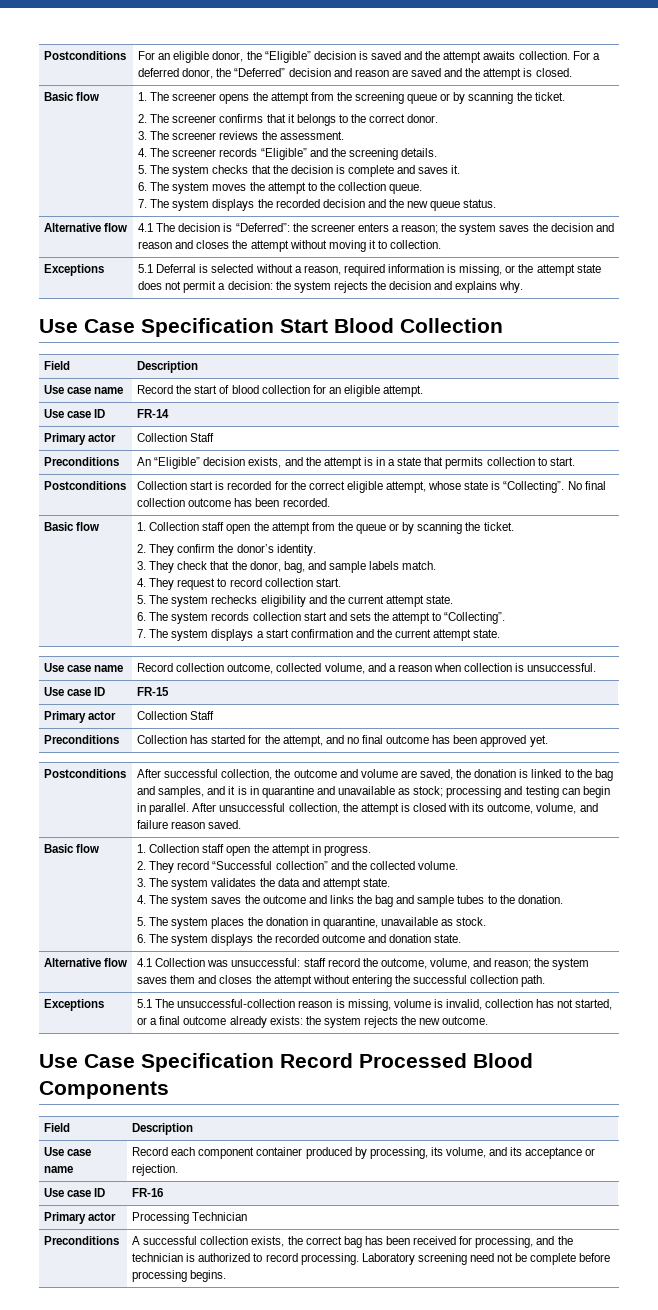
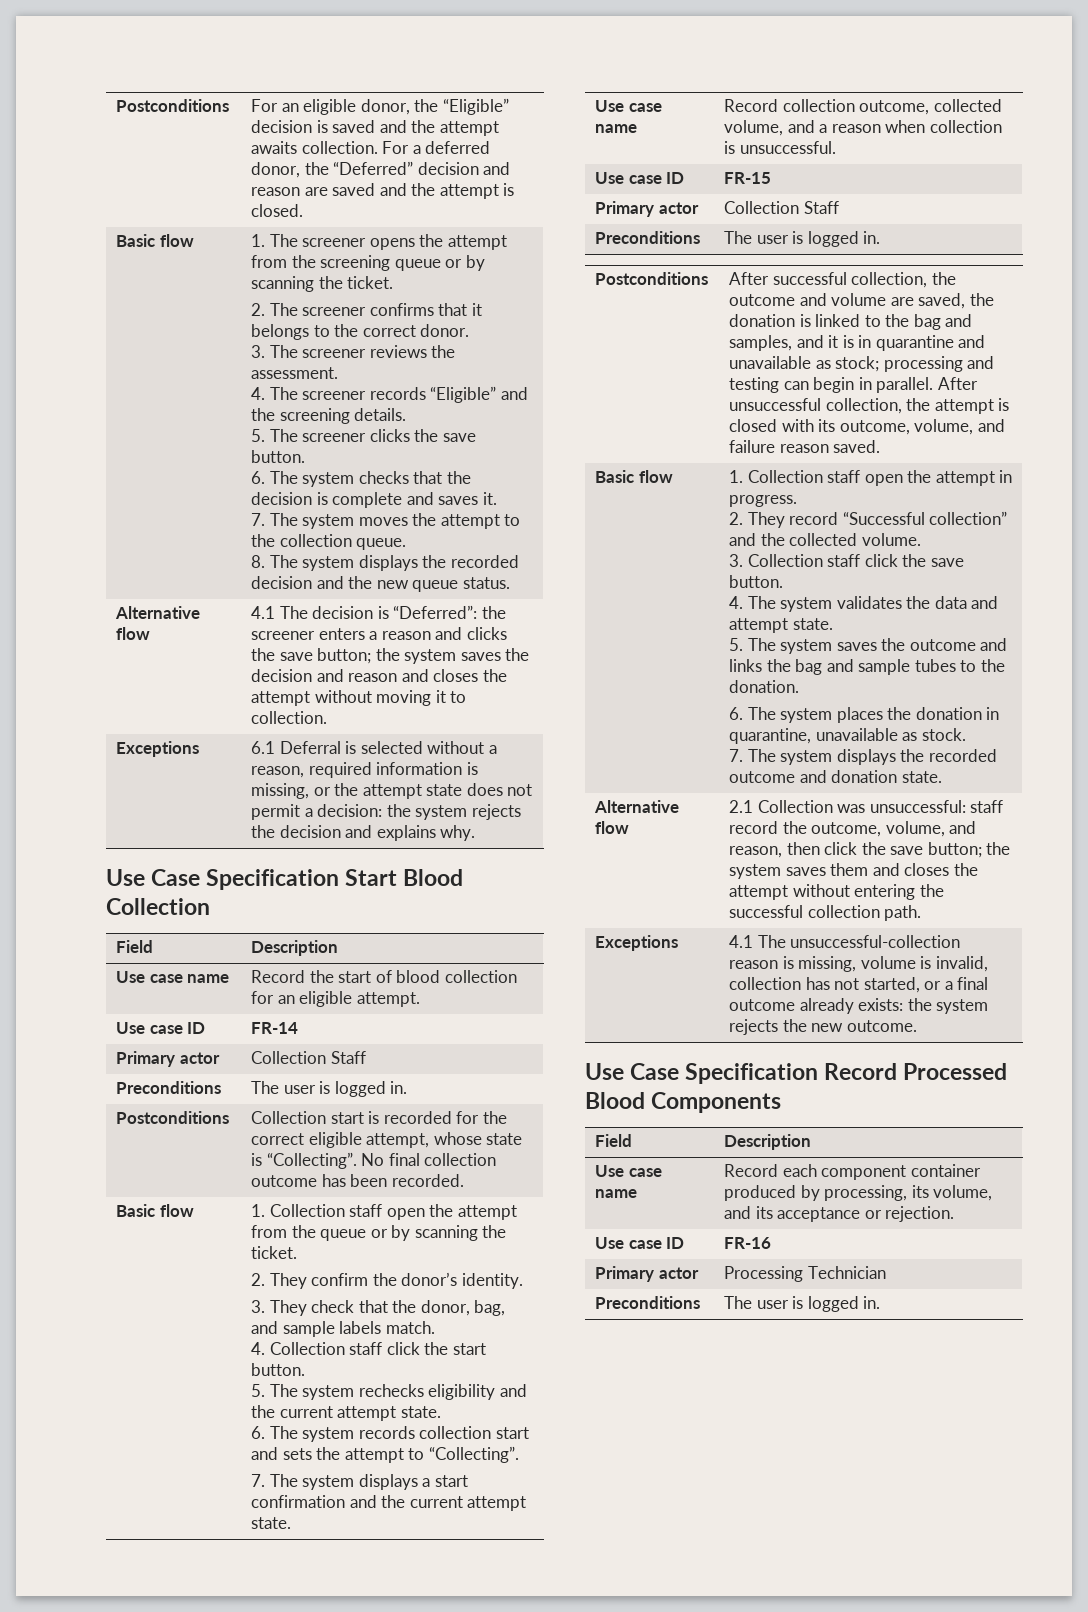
(170, 169) none -> [302,429,476,442] [251,450,306,463] [251,471,298,484] screener clicks the save button. // 6. The
[138,182,148,191] 6. -> [251,513,266,526] 7.
[138,199,148,208] 7. -> [251,555,266,568] 8.
[401,224,439,234] reason; -> [381,627,507,640] [251,648,372,664] reason and clicks the save button;
[138,264,154,273] 5.1 -> [251,741,276,754] 6.1
[137,457,575,469] An “Eligible” decision exists, and the attempt is in a state that permits collection to start. -> [251,1081,408,1097] The user is logged in.
[149,578,341,590] They request to record collection start. -> [269,1342,486,1355] [251,1363,306,1376] Collection staff click the start button.
[137,735,548,747] Collection has started for the attempt, and no final outcome has been approved yet. -> [724,231,881,247] The user is logged in.
(147, 882) none -> [747,554,964,567] [729,575,784,588] [729,596,744,609] Collection staff click the save button. // 4.
[137,895,147,904] 4. -> [729,638,744,651] 5.
[137,917,147,926] 5. -> [729,707,744,720] 6.
[137,934,147,943] 6. -> [729,749,744,762] 7.
[137,958,153,967] 4.1 -> [729,800,754,813] 2.1
[494,959,532,969] reason; -> [729,842,982,858] reason, then click the save button;
[137,999,153,1008] 5.1 -> [729,935,754,948] 4.1
[132,1236,573,1248] [132,1253,611,1265] [132,1270,227,1282] A successful collection exists, the correct bag has been received for processing, and the technician is authorized to record processing. Laboratory screening need not be complete before processing begins. -> [724,1296,881,1312] The user is logged in.

